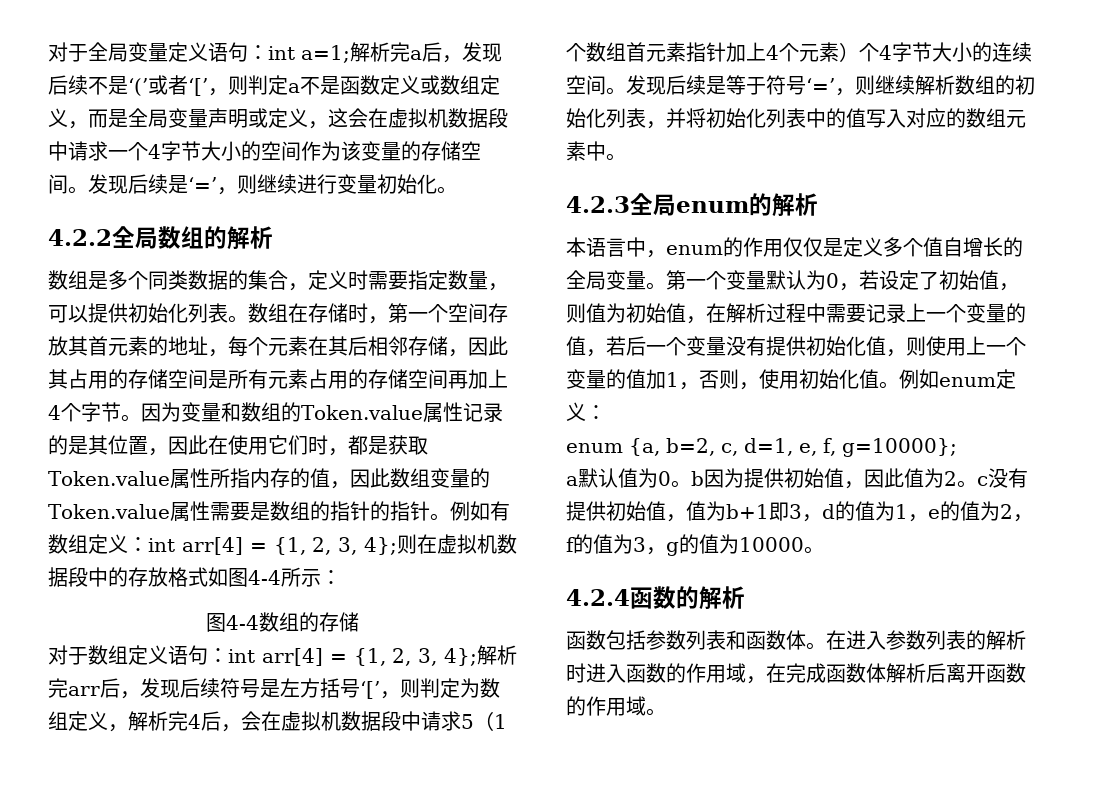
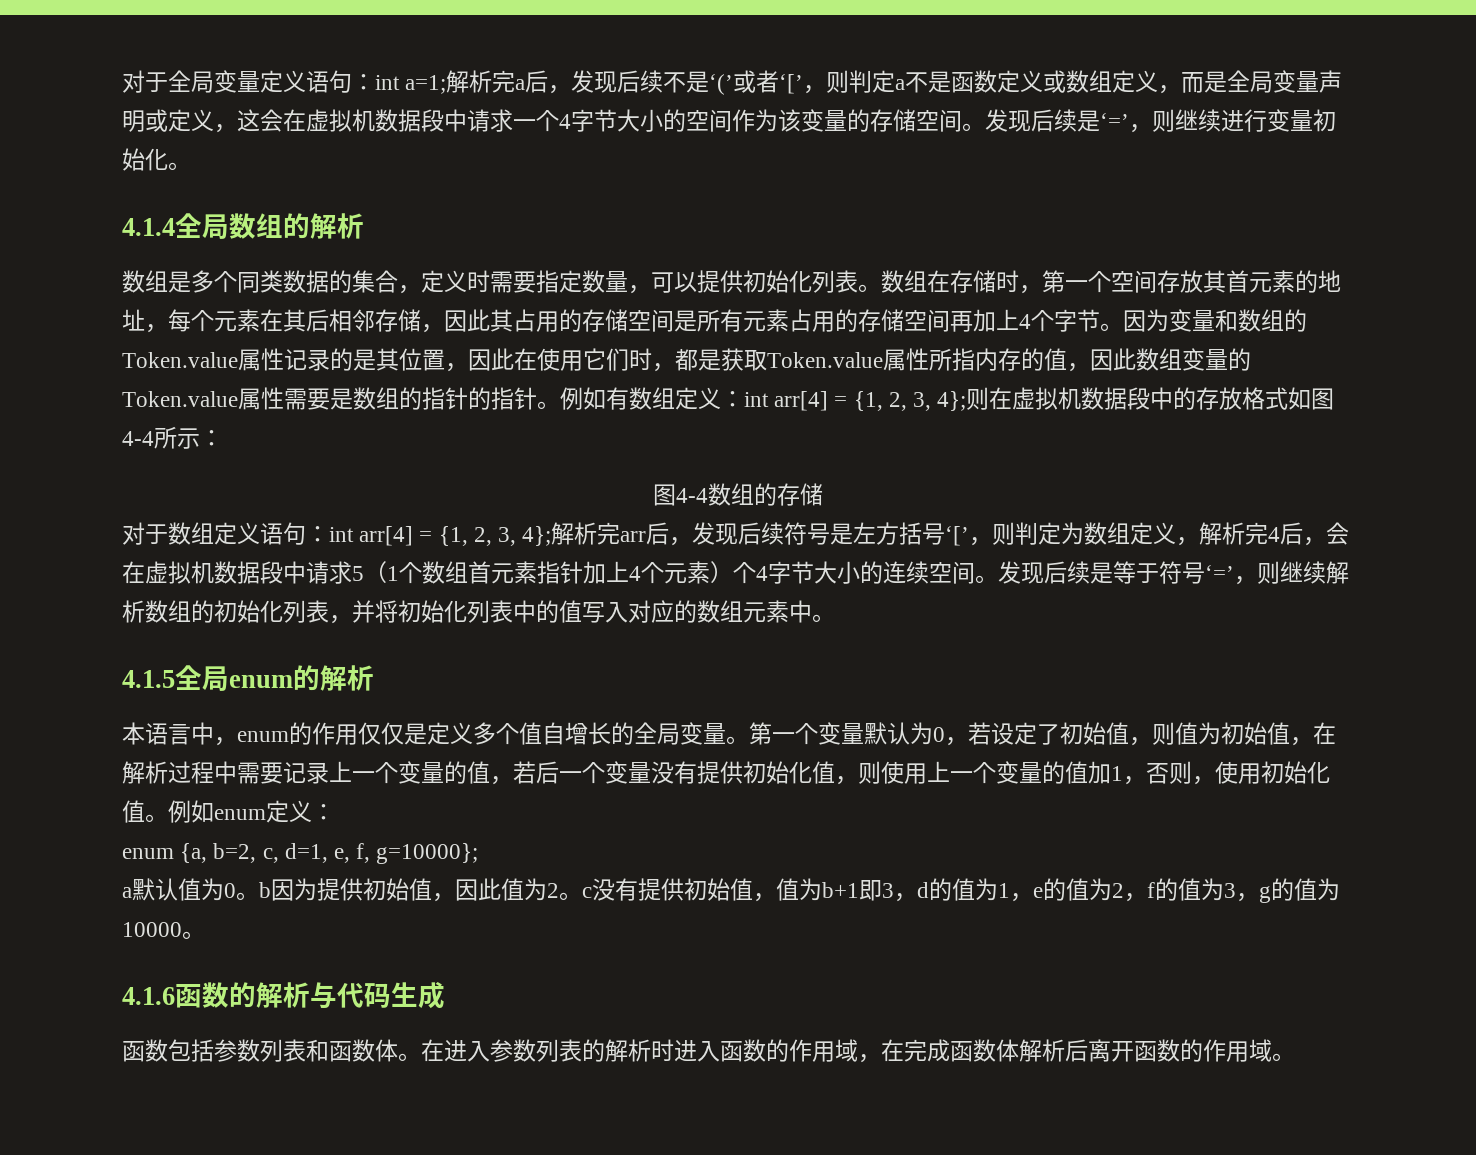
[48,229,112,246] 4.2.2 -> [122,218,175,236] 4.1.4
[566,196,630,213] 4.2.3 -> [122,670,175,688] 4.1.5
[566,589,630,606] 4.2.4 -> [122,987,175,1005] 4.1.6
(745, 597) none -> [310,982,445,1009] 与代码生成

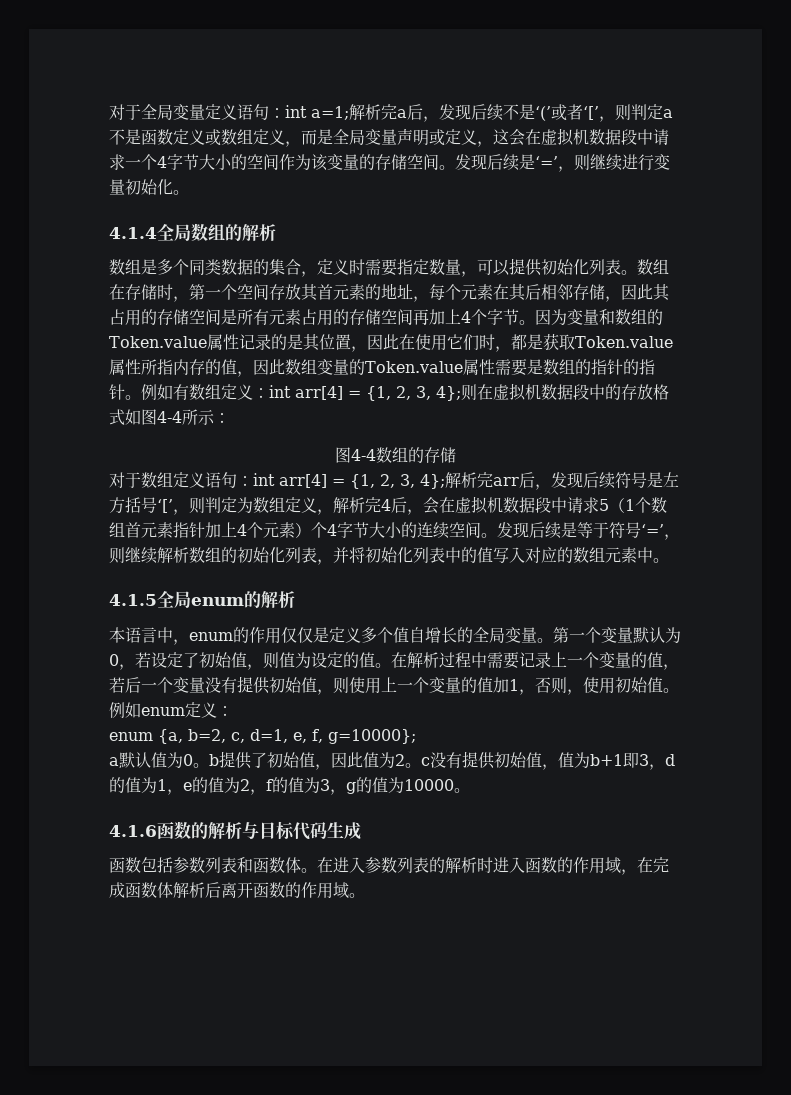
[1221,722,1313,746] 初始值， -> [311,652,391,668] 设定的值。
[789,761,812,784] 化 -> (302, 685) none
[1307,761,1330,784] 化 -> (648, 685) none
[271,878,363,901] 因为提供 -> [219,751,267,769] 提供了
(337, 995) none -> [259,821,295,840] 目标

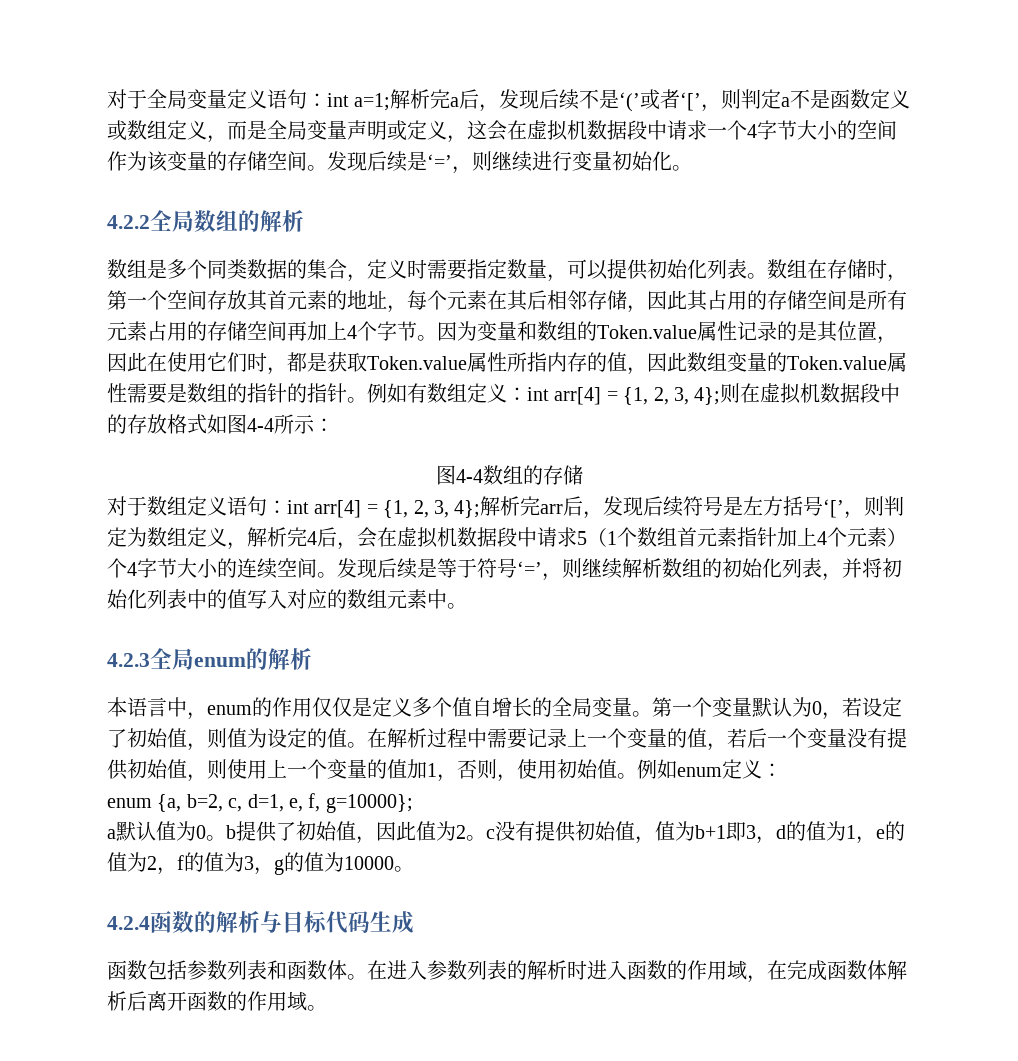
[109,227,157,239] 4.1.4 -> [107,215,150,229] 4.2.2
[109,594,157,606] 4.1.5 -> [107,653,150,667] 4.2.3
[109,825,157,837] 4.1.6 -> [107,916,150,930] 4.2.4

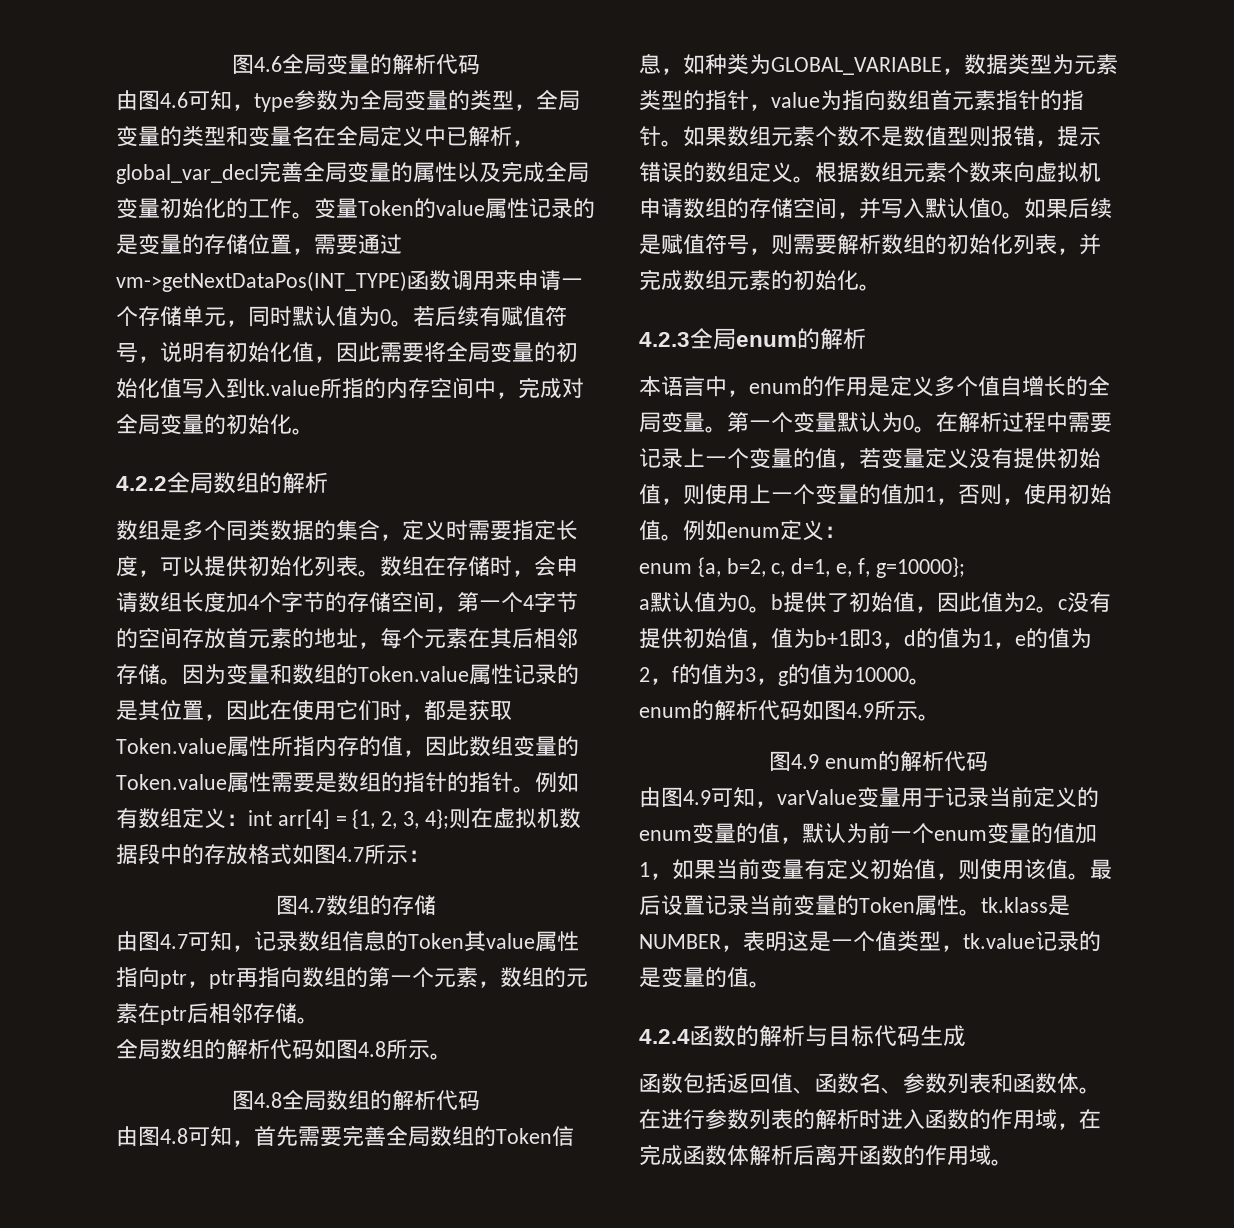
[107,89,911,112] [107,120,897,143] [107,151,612,174] 对于全局变量定义语句：int a=1;解析完a后，发现后续不是‘(’或者‘[’，则判定a不是函数定义或数组定义，而是全局变量声明或定义，这会在虚拟机数据段中请求一个4字节大小的空间作为该变量的存储空间。发现后续是‘=’，则继续进行变量 -> [231,54,480,75] [116,90,580,112] [116,126,534,147] [116,161,589,184] [116,198,595,219] [116,234,402,255] [116,270,583,292] [116,306,567,327] [116,341,578,363] [116,377,584,399] [116,414,226,435] 图4.6全局变量的解析代码 // 由图4.6可知，type参数为全局变量的类型，全局变量的类型和变量名在全局定义中已解析，global_var_decl完善全局变量的属性以及完成全局变量初始化的工作。变量Token的value属性记录的是变量的存储位置，需要通过vm->getNextDataPos(INT_TYPE)函数调用来申请一个存储单元，同时默认值为0。若后续有赋值符号，说明有初始化值，因此需要将全局变量的初始化值写入到tk.value所指的内存空间中，完成对全局变量的
[507,259,547,279] 数量 -> [556,520,578,540] [116,556,138,577] 长度
[107,290,167,310] 第一个 -> [534,556,578,576] [116,591,578,613] [116,628,138,648] 会申请数组长度加4个字节的存储空间，第一个4字节的
[247,290,268,311] 其 -> (226, 638) none
[627,290,907,313] [107,321,417,341] ，因此其占用的存储空间是所有元素占用的存储空间再加上4个字节 -> (160, 674) none
[247,418,274,432] 4-4 -> [336,847,364,862] 4.7
[455,469,483,483] 4-4 -> [297,898,326,913] 4.7
[107,496,905,519] [107,527,907,550] [107,558,622,581] 对于数组定义语句：int arr[4] = {1, 2, 3, 4};解析完arr后，发现后续符号是左方括号‘[’，则判定为数组定义，解析完4后，会在虚拟机数据段中请求5（1个数组首元素指针加上4个元素）个4字节大小的连续空间。发现后续是等于符号‘=’，则继续 -> [116,930,579,952] [116,967,588,989] [116,1003,319,1025] [116,1039,452,1060] [231,1090,480,1111] [116,1125,574,1147] [639,53,1118,75] [639,90,1084,111] [639,126,1101,147] [639,162,1101,183] [639,197,1112,219] [639,234,837,255] 由图4.7可知，记录数组信息的Token其value属性指向ptr，ptr再指向数组的第一个元素，数组的元素在ptr后相邻存储。 // 全局数组的解析代码如图4.8所示。 // 图4.8全局数组的解析代码 // 由图4.8可知，首先需要完善全局数组的Token信息，如种类为GLOBAL_VARIABLE，数据类型为元素类型的指针，value为指向数组首元素指针的指针。如果数组元素个数不是数值型则报错，提示错误的数组定义。根据数组元素个数来向虚拟机申请数组的存储空间，并写入默认值0。如果后续是赋值符号，则需要
[862,558,902,578] [107,589,447,609] 将初始化列表中的值写入对应的数组元素中 -> [639,269,859,291] 完成数组元素的初始化
[312,697,352,717] 仅仅 -> (868, 386) none
[822,697,902,720] [107,728,347,751] ，若设定了初始值，则值为设定的值 -> (914, 422) none
[747,728,847,748] 后一个变量 -> [881,448,969,469] 变量定义
(414, 869) none -> [639,700,940,721] [769,751,988,772] [639,786,1099,808] [639,822,1097,844] [639,858,1112,880] [639,894,1070,916] [639,931,1101,952] [639,967,771,988] // enum的解析代码如图4.9所示。 // 图4.9 enum的解析代码 // 由图4.9可知，varValue变量用于记录当前定义的enum变量的值，默认为前一个enum变量的值加1，如果当前变量有定义初始值，则使用该值。最后设置记录当前变量的Token属性。tk.klass是NUMBER，表明这是一个值类型，tk.value记录的是变量的值。
(187, 970) none -> [727,1073,903,1094] 返回值、函数名、
[407,960,427,980] 入 -> [683,1109,705,1130] 行

